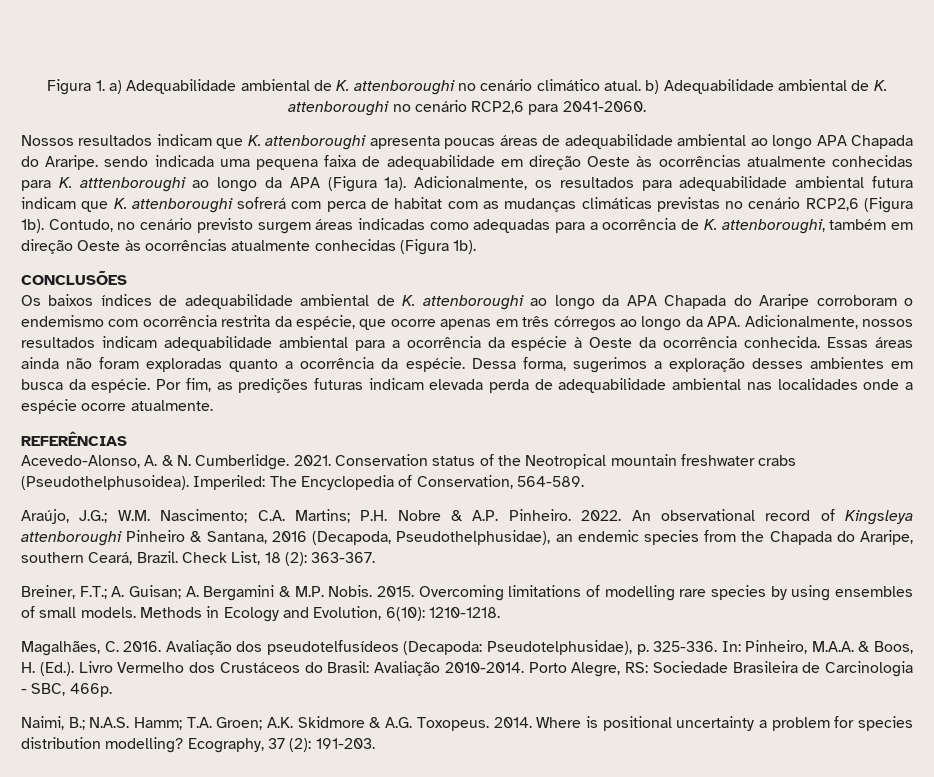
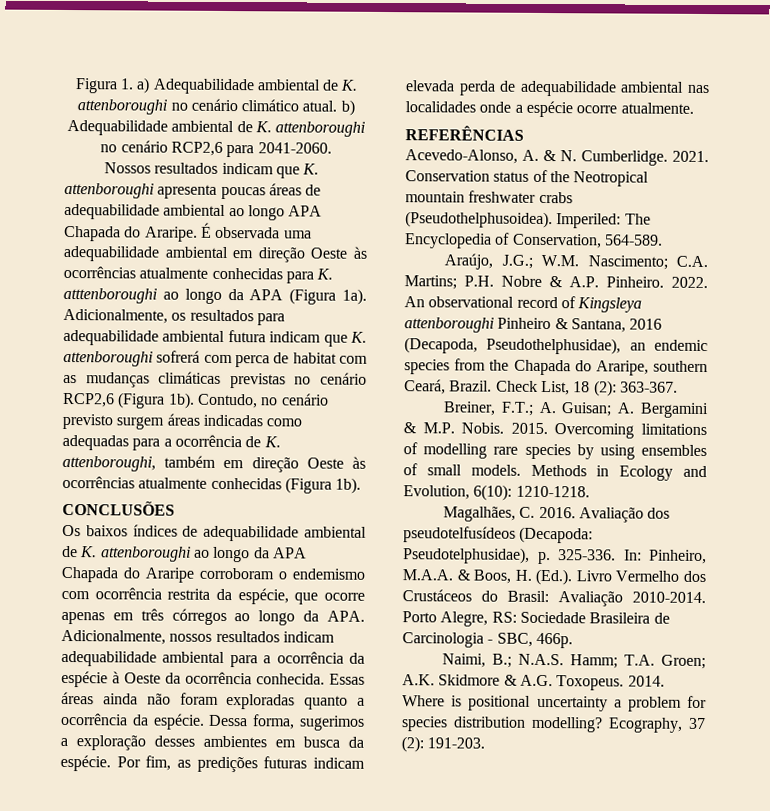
[104,155,495,170] sendo indicada uma pequena faixa de adequabilidade -> [200,222,312,239] [63,245,228,262] É observada uma adequabilidade ambiental

